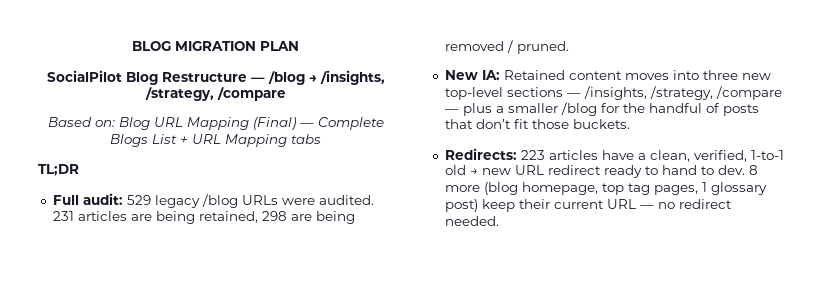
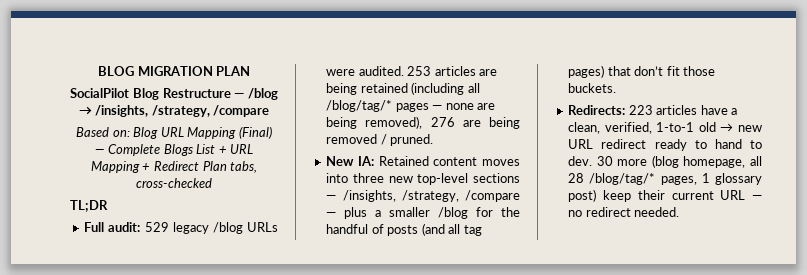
[291,134,321,144] tabs -> [142,161,258,173] [136,178,212,188] + Redirect Plan tabs, cross-checked
[52,211,74,221] 231 -> [407,66,432,76] 253
[198,211,287,223] retained, 298 -> [360,82,480,95] [326,100,496,112] [326,116,455,129] retained (including all /blog/tag/* pages — none are being removed), 276
(759, 110) none -> [421,223,482,236] [568,65,605,78] (and all tag pages)
[748,165,758,175] 8 -> [596,156,613,166] 30
[601,183,650,195] top tag -> [750,156,762,166] [568,173,656,185] all 28 /blog/tag/*

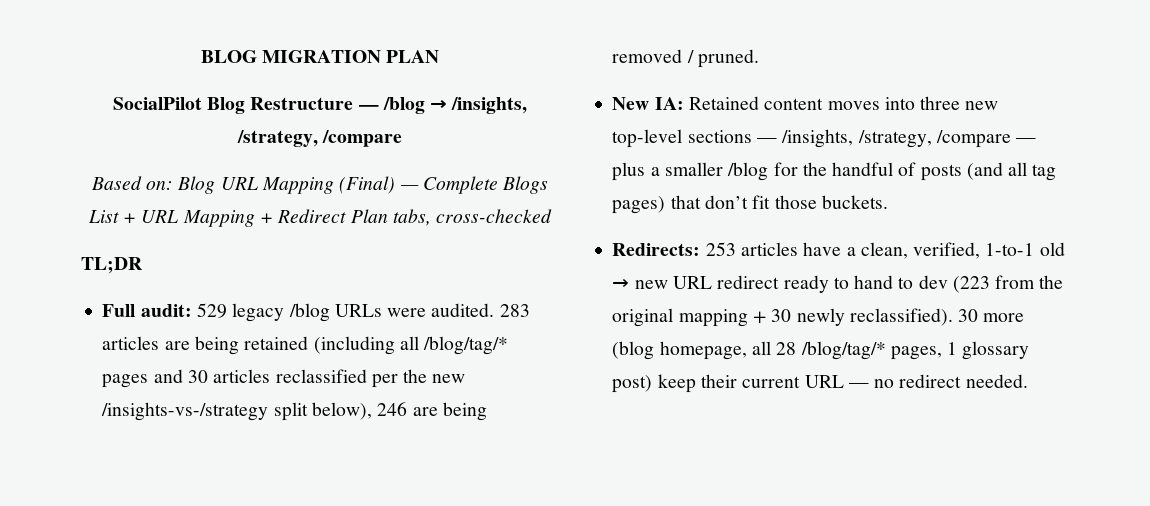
[407,66,432,76] 253 -> [499,304,530,317] 283
[432,103,496,110] [326,116,455,129] — none are being removed), 276 -> [153,369,466,388] [101,402,408,421] and 30 articles reclassified per the new /insights-vs-/strategy split below), 246
[628,105,653,115] 223 -> [705,242,736,256] 253
[568,156,593,166] dev. -> [918,275,1064,293] [612,308,953,327] dev (223 from the original mapping + 30 newly reclassified).

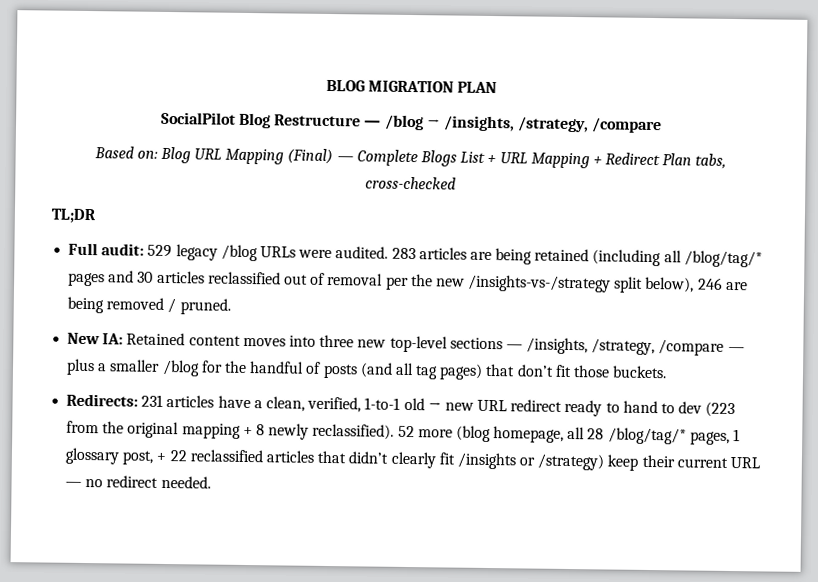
(367, 376) none -> [283,272,384,286] out of removal
[705,242,736,256] 253 -> [141,394,164,407] 231
[771,309,792,322] 30 -> [255,424,265,436] 8
[958,309,979,322] 30 -> [397,425,415,438] 52
[612,375,653,393] post) -> [122,449,605,471] post, + 22 reclassified articles that didn’t clearly fit /insights or /strategy)

